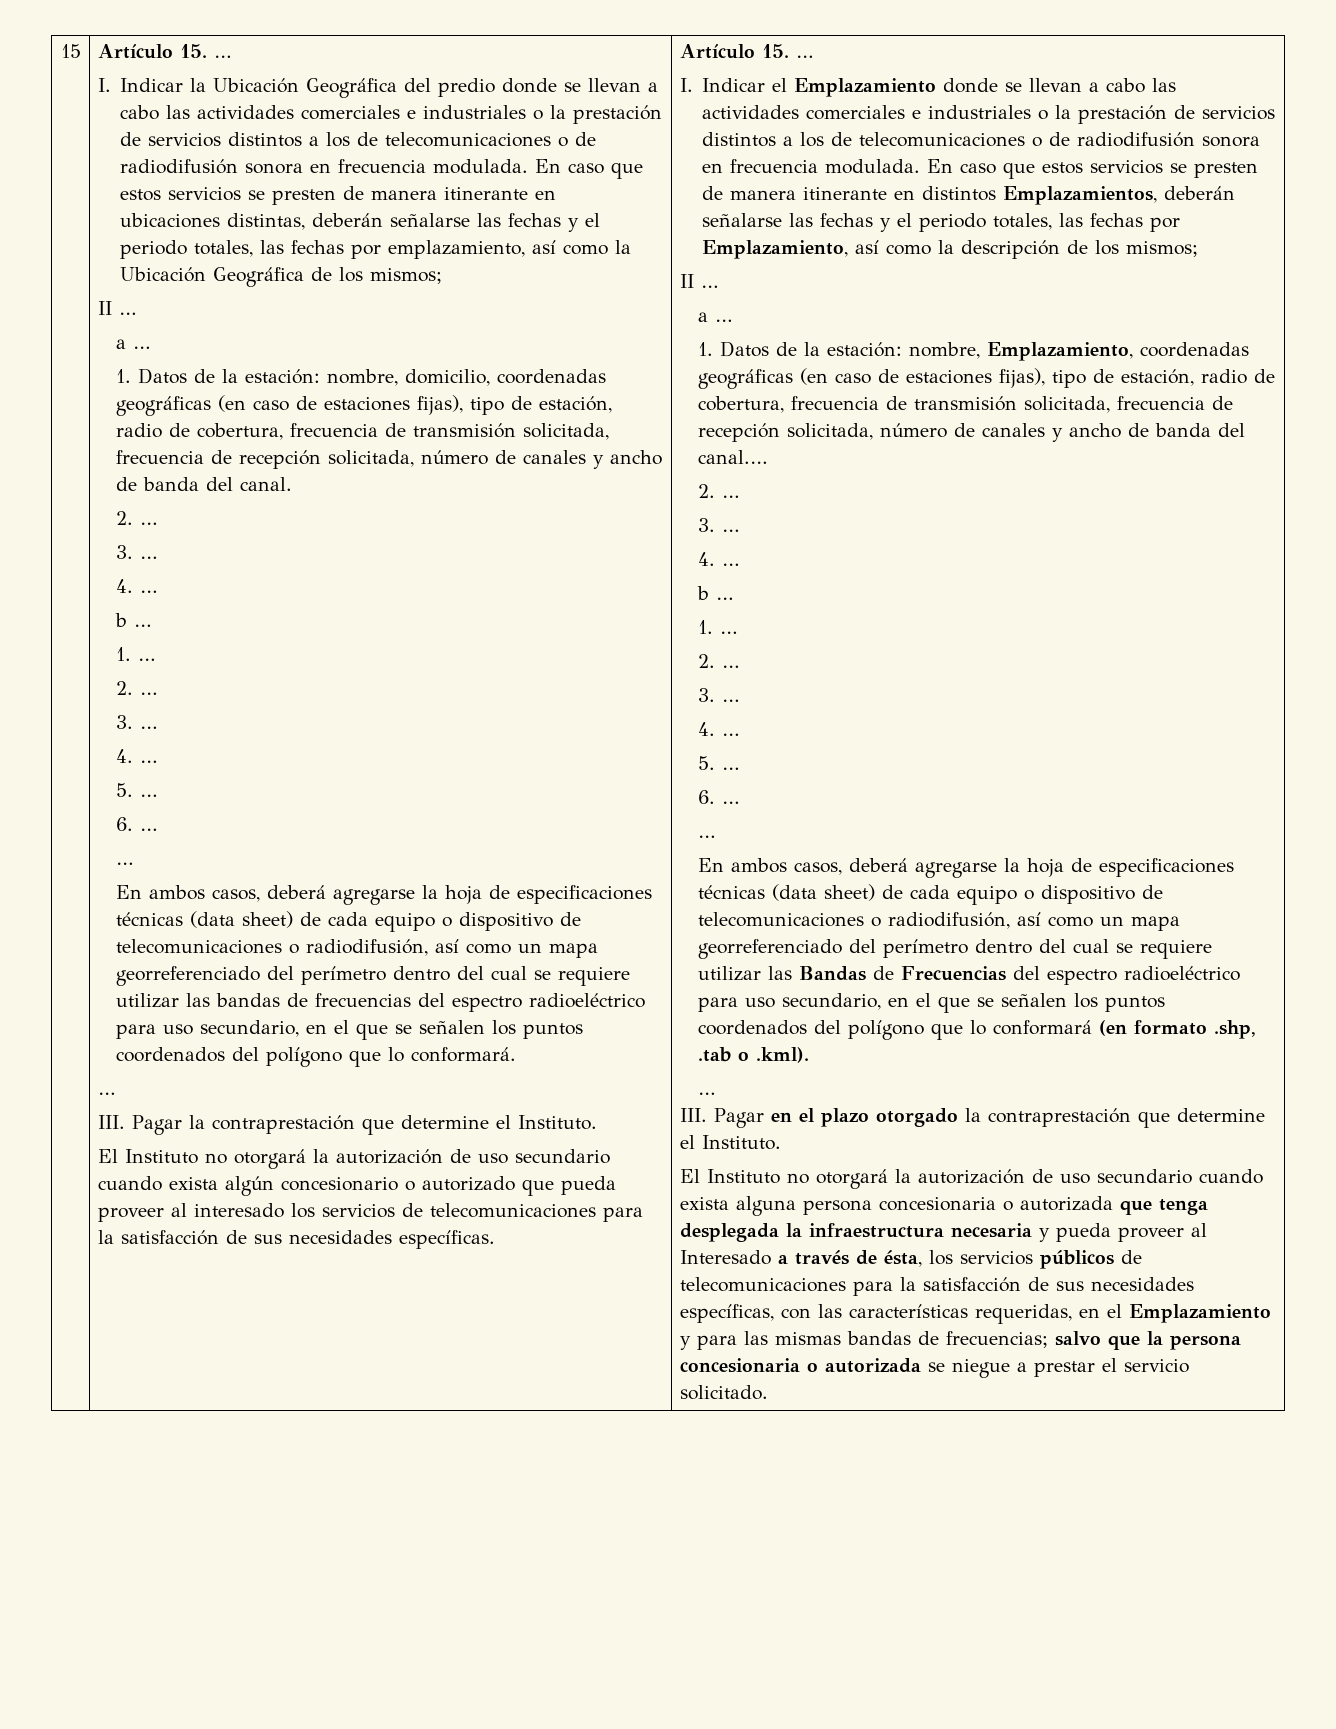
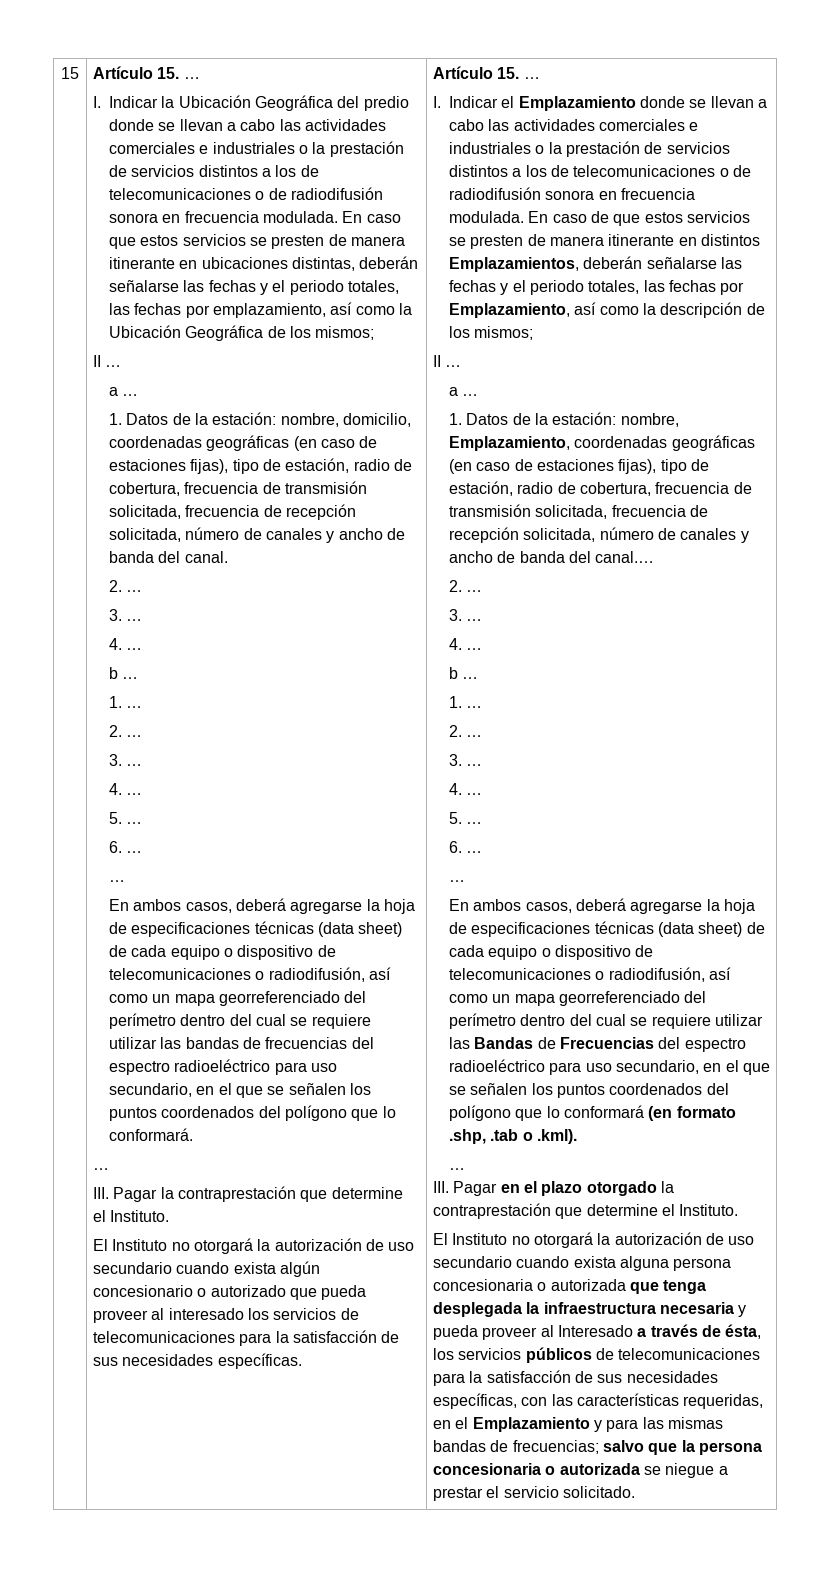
(997, 168) none -> [591,211,610,223] de

